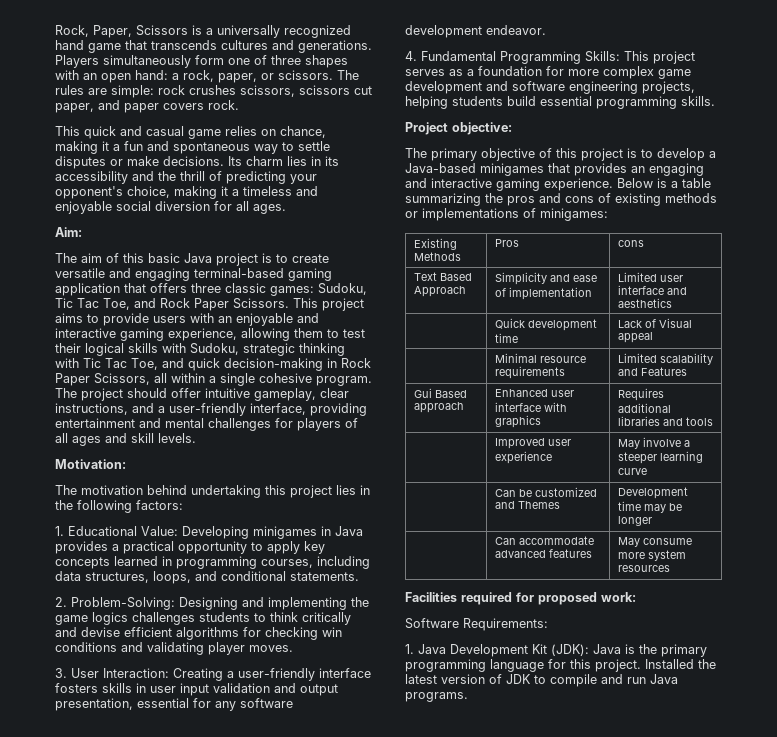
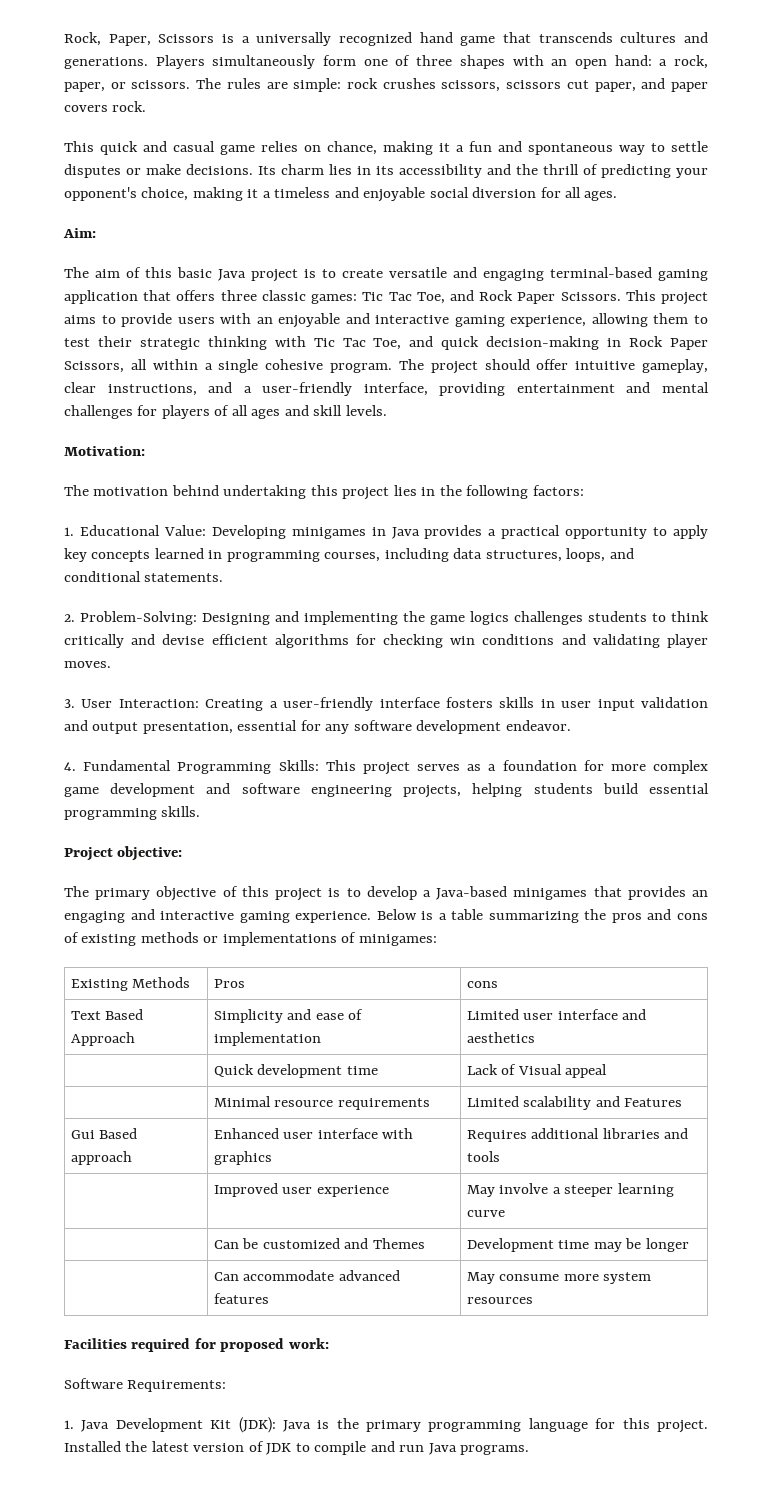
[318,283,367,295] Sudoku, -> (358, 299) none
[85,343,239,356] logical skills with Sudoku, -> (132, 341) none

